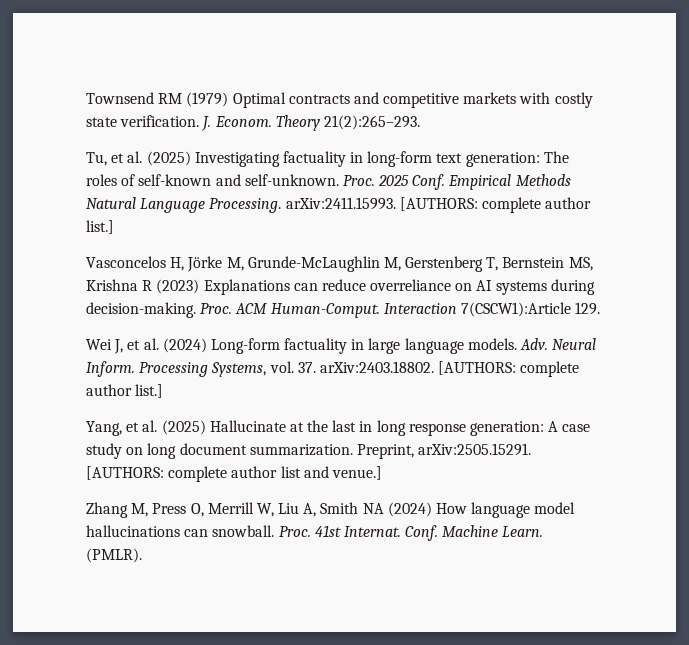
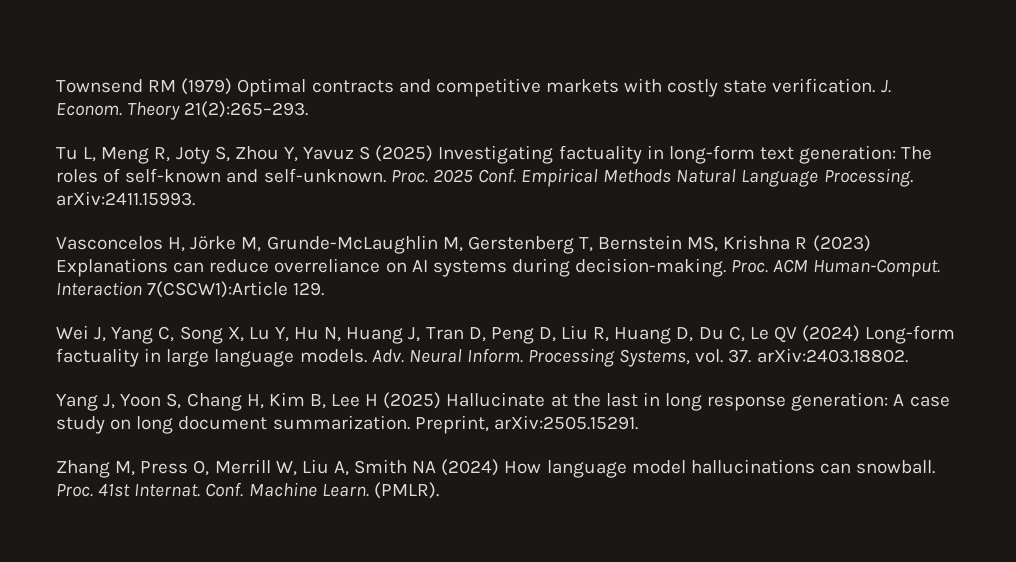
[86,151,143,166] Tu, et al. -> [56,146,371,164] Tu L, Meng R, Joty S, Zhou Y, Yavuz S
[399,197,592,213] [86,220,114,234] [AUTHORS: complete author list.] -> (195, 198) none
[127,338,159,350] et al. -> [111,325,797,344] Yang C, Song X, Lu Y, Hu N, Huang J, Tran D, Peng D, Liu R, Huang D, Du C, Le QV
[438,361,580,377] [86,384,164,398] [86,420,158,436] [AUTHORS: complete author list.] // Yang, et al. -> [56,392,379,411] // Yang J, Yoon S, Chang H, Kim B, Lee H
[86,466,382,482] [AUTHORS: complete author list and venue.] -> (638, 422) none

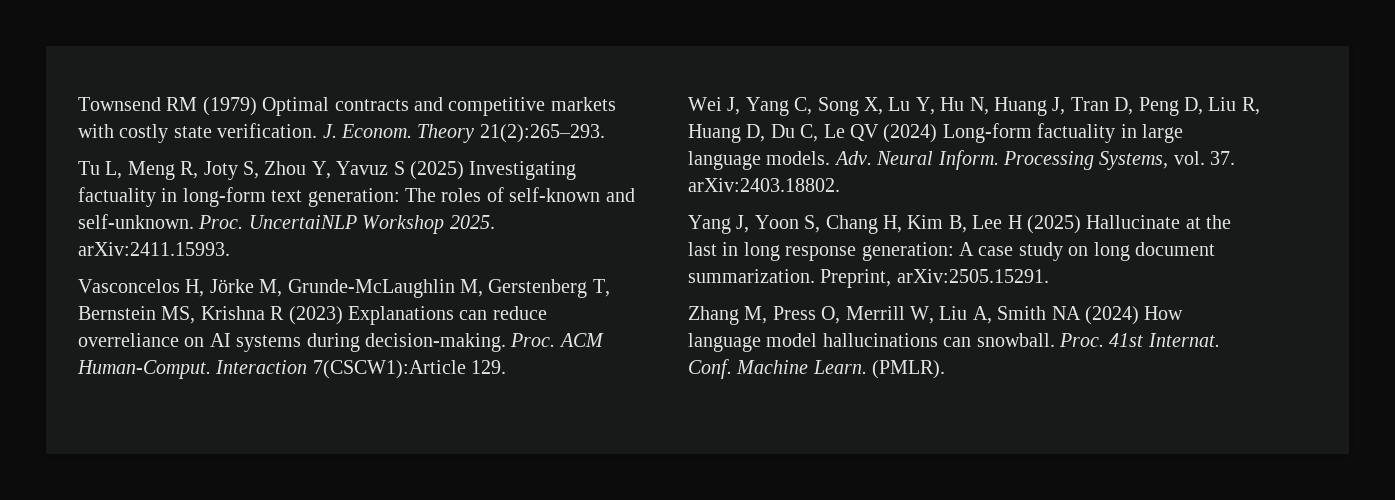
[432,168,913,187] 2025 Conf. Empirical Methods Natural Language Processing. -> [248,215,495,234] UncertaiNLP Workshop 2025.

